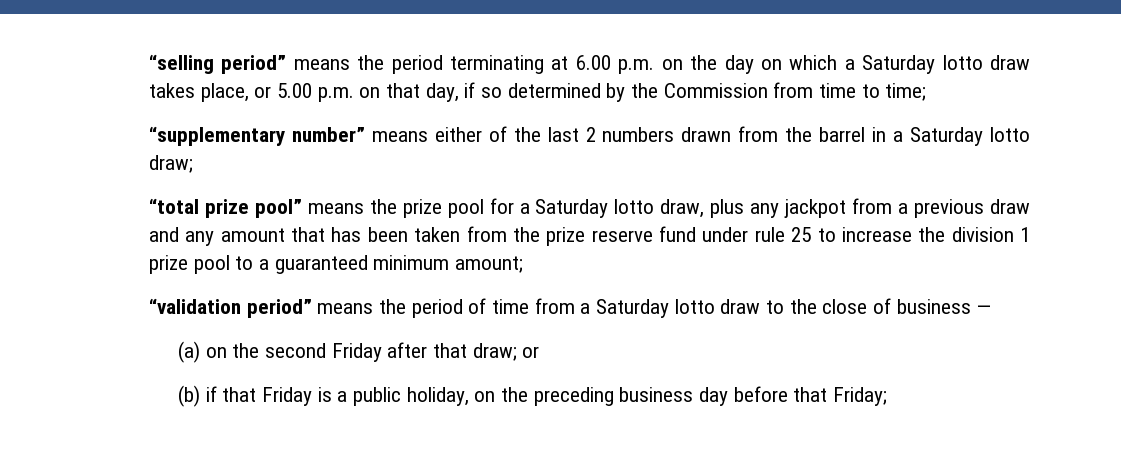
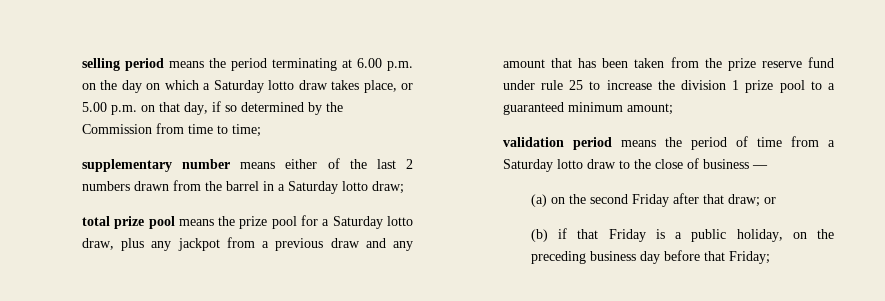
[148,54,287,74] “selling period” -> [81,58,164,71] selling period
[148,126,365,146] “supplementary number” -> [81,159,231,172] supplementary number
[148,198,302,218] “total prize pool” -> [81,216,175,229] total prize pool
[148,298,312,318] “validation period” -> [502,137,612,150] validation period

